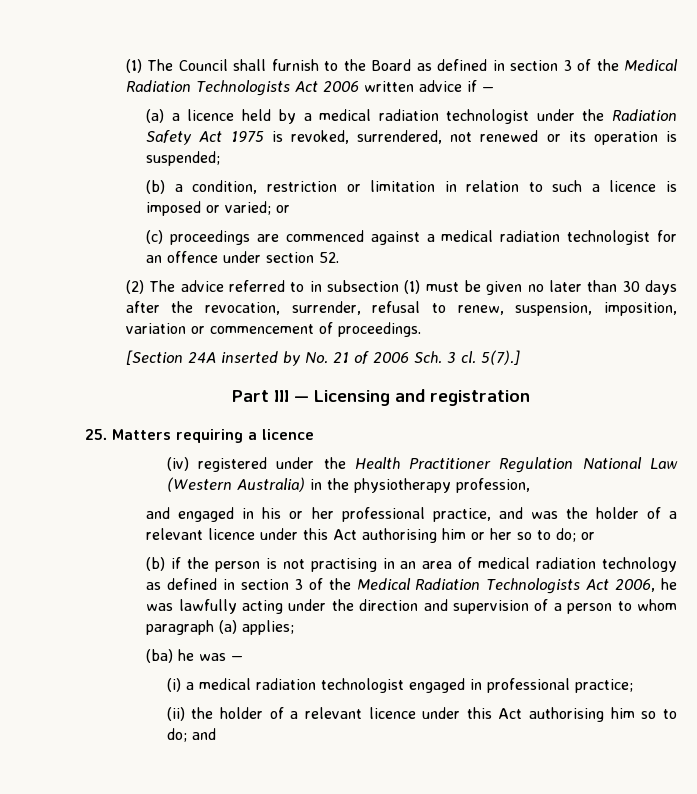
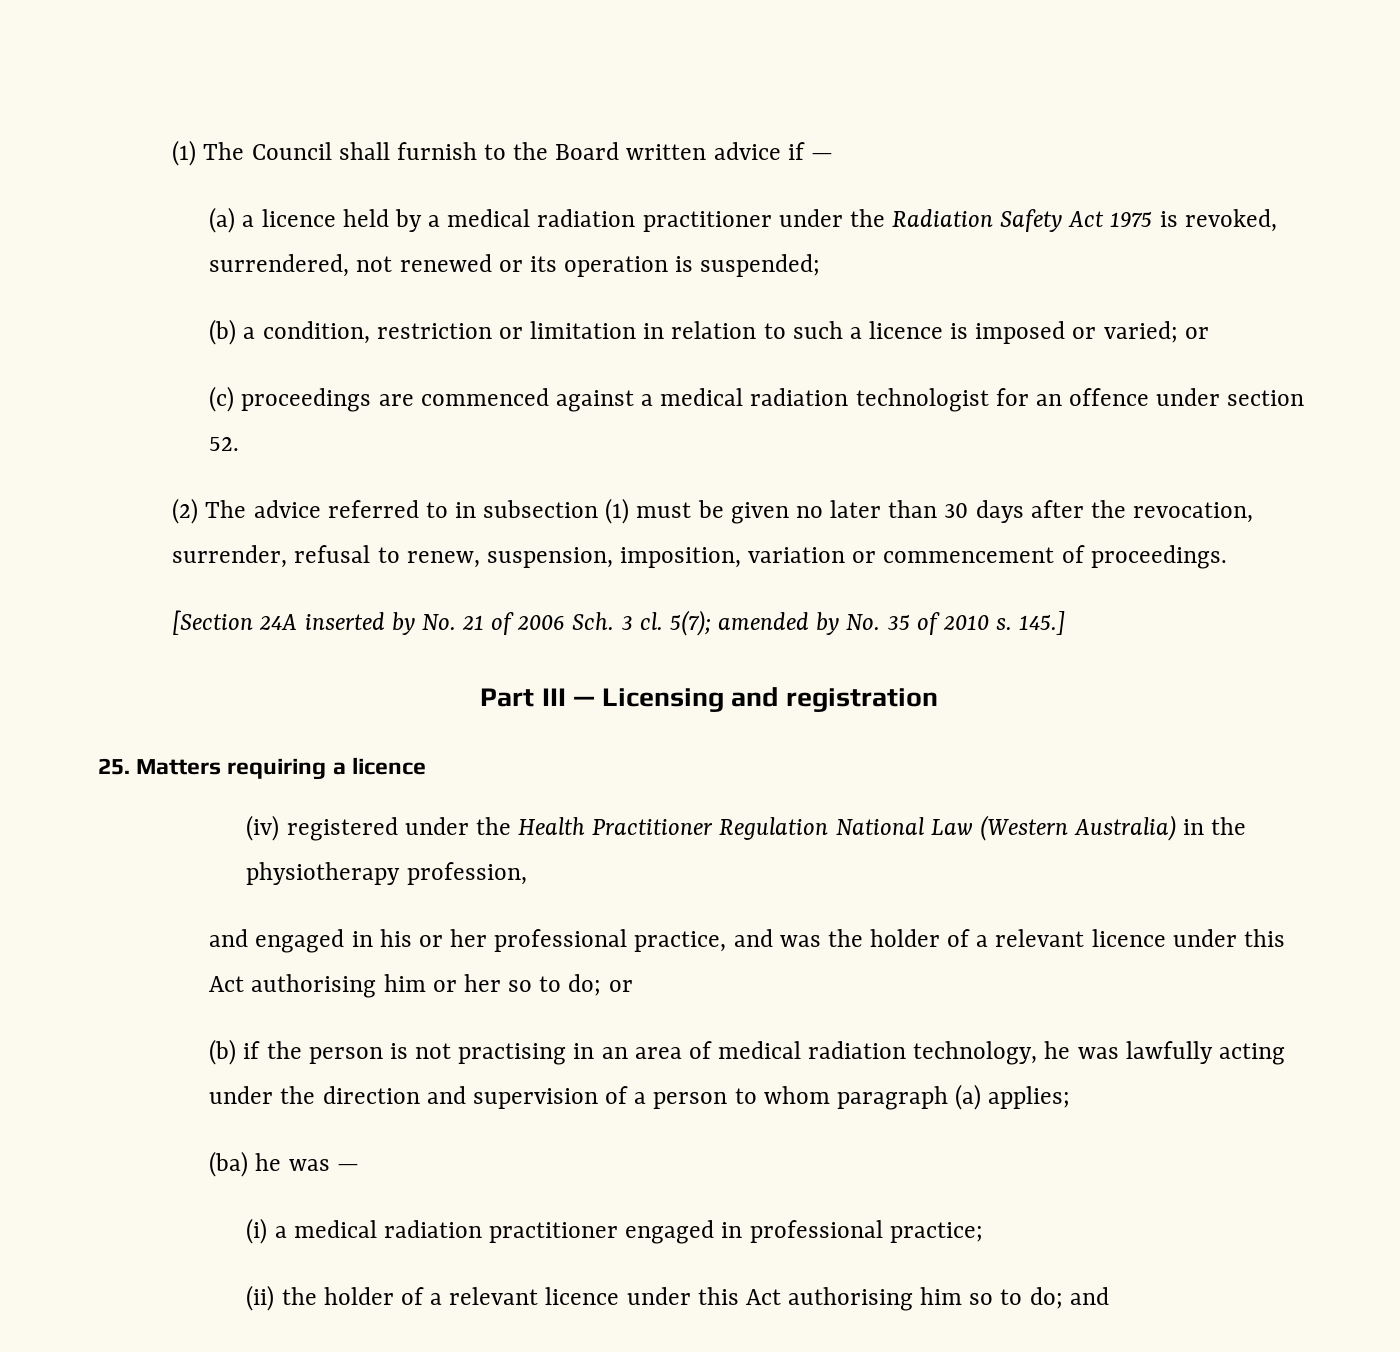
[416,59,679,71] [125,80,359,96] as defined in section 3 of the Medical Radiation Technologists Act 2006 -> (620, 151) none
[446,109,530,124] technologist -> [642,211,772,232] practitioner
[480,350,520,365] 5(7).] -> [669,610,1066,636] 5(7); amended by No. 35 of 2010 s. 145.]
[602,557,678,572] [146,578,656,594] technology as defined in section 3 of the Medical Radiation Technologists Act 2006, -> [913,1041,1038,1065] technology,
[320,678,404,693] technologist -> [489,1222,619,1243] practitioner

